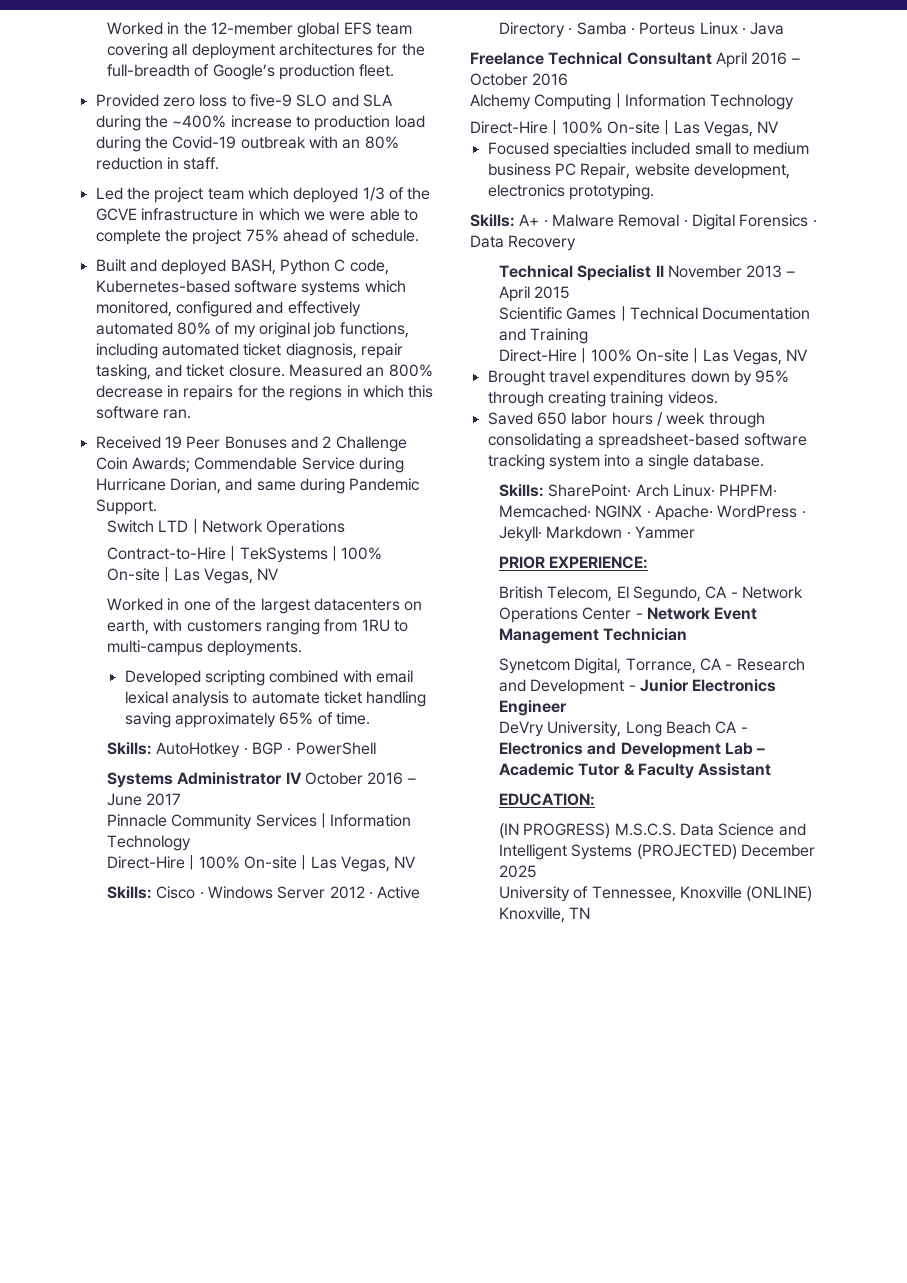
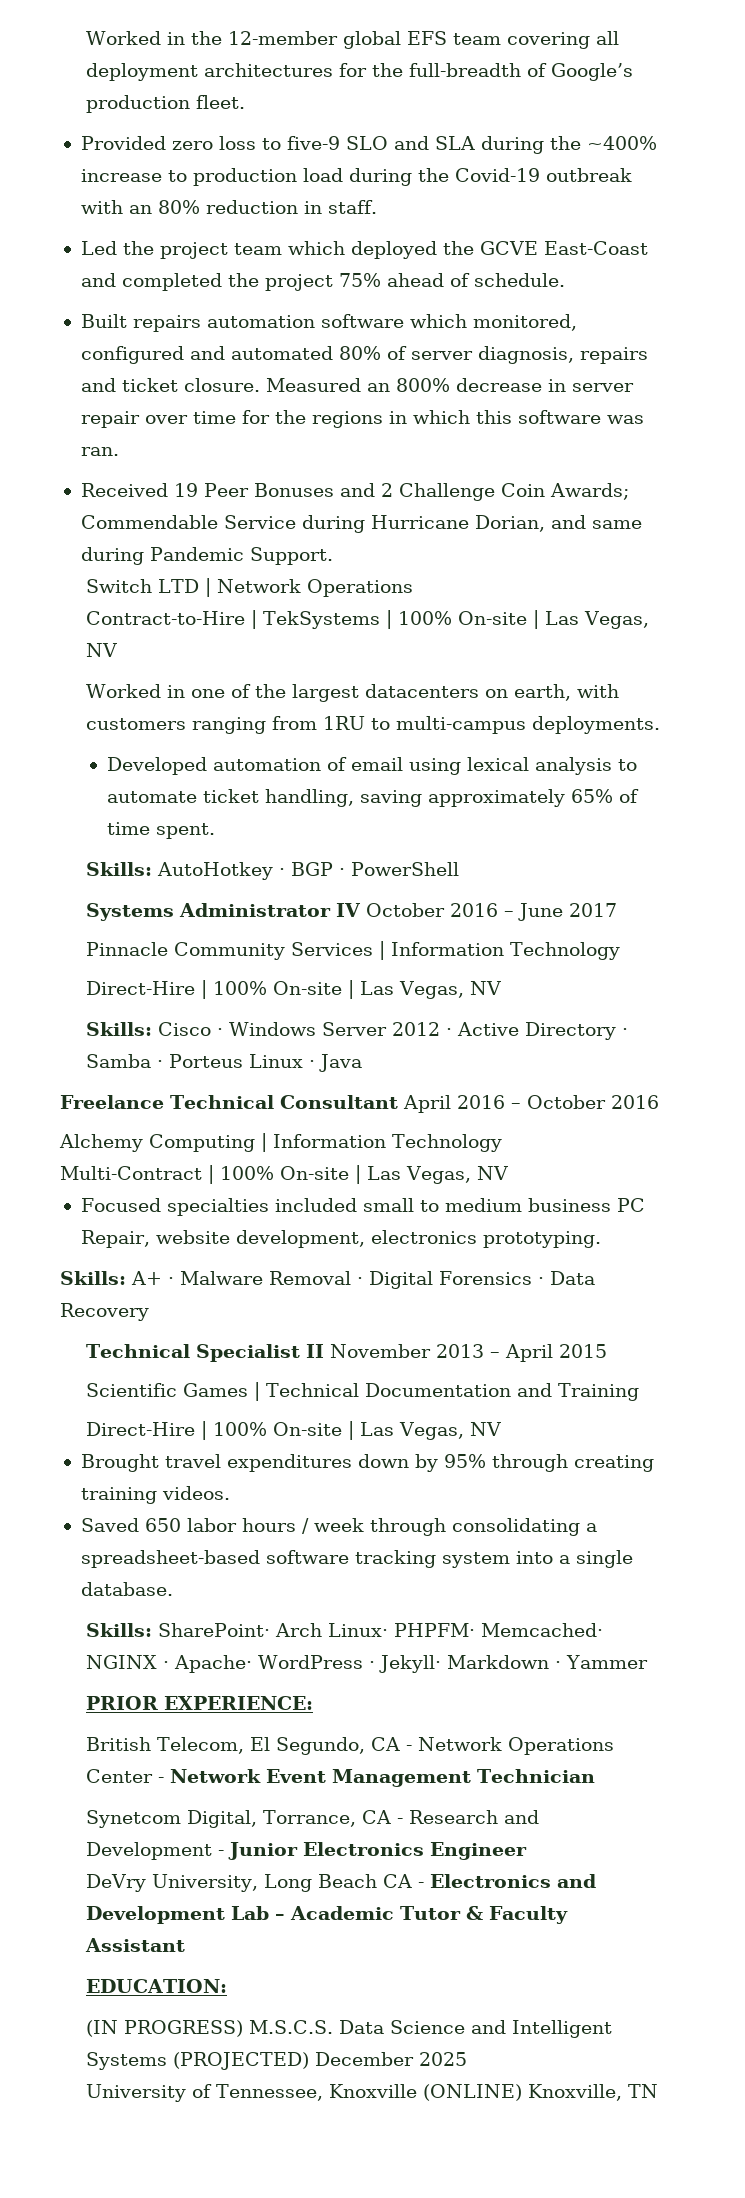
[362,187,431,201] [95,208,418,221] [95,229,161,245] 1/3 of the GCVE infrastructure in which we were able to complete -> [442,241,648,255] [80,273,222,291] the GCVE East-Coast and completed
[129,259,389,275] [95,280,361,296] and deployed BASH, Python C code, Kubernetes-based software systems -> [132,314,404,332] repairs automation software
[287,301,361,317] effectively -> (225, 353) none
[233,322,409,338] [95,343,403,359] [95,364,151,380] my original job functions, including automated ticket diagnosis, repair tasking, -> [410,346,648,364] server diagnosis, repairs
[183,385,234,401] repairs -> [571,383,634,392] [80,411,236,428] server repair over time
(159, 412) none -> [606,415,644,424] was
[204,670,413,686] scripting combined with email -> [213,757,462,775] automation of email using
[366,691,427,707] handling -> [265,789,355,807] handling,
[335,712,370,725] time. -> [107,822,216,839] time spent.
[470,121,548,134] Direct-Hire -> [60,1166,202,1180] Multi-Contract

